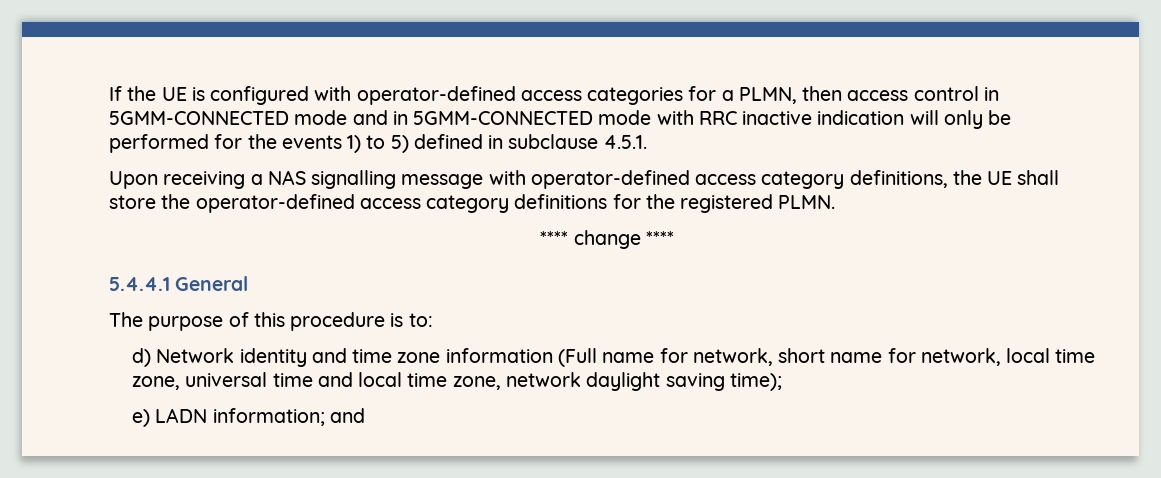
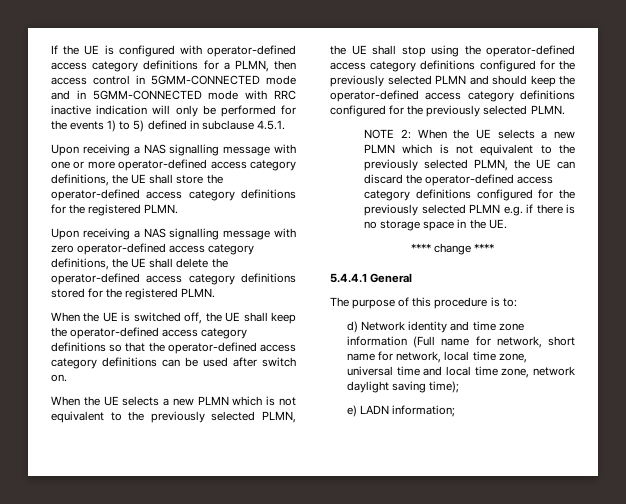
[587,87,684,105] categories -> [92,60,199,72] category definitions
(526, 177) none -> [51,161,115,169] one or more
(836, 202) none -> [51,228,296,240] [51,243,255,255] [51,258,228,270] [51,273,296,285] [51,288,216,300] [51,312,297,324] [51,327,248,339] [51,342,296,354] [51,357,296,369] [51,374,67,382] [51,396,296,406] [51,411,296,423] [330,45,575,57] [330,60,575,72] [330,75,575,87] [330,90,575,102] [330,105,565,117] [364,129,575,139] [364,144,575,156] [364,159,575,171] [364,174,554,186] [364,189,575,201] [364,204,575,216] [364,219,507,231] // Upon receiving a NAS signalling message with zero operator-defined access category definitions, the UE shall delete the operator-defined access category definitions stored for the registered PLMN. // When the UE is switched off, the UE shall keep the operator-defined access category definitions so that the operator-defined access category definitions can be used after switch on. // When the UE selects a new PLMN which is not equivalent to the previously selected PLMN, the UE shall stop using the operator-defined access category definitions configured for the previously selected PLMN and should keep the operator-defined access category definitions configured for the previously selected PLMN. // NOTE 2: When the UE selects a new PLMN which is not equivalent to the previously selected PLMN, the UE can discard the operator-defined access category definitions configured for the previously selected PLMN e.g. if there is no storage space in the UE.
[329,408,365,423] and -> (456, 411) none

